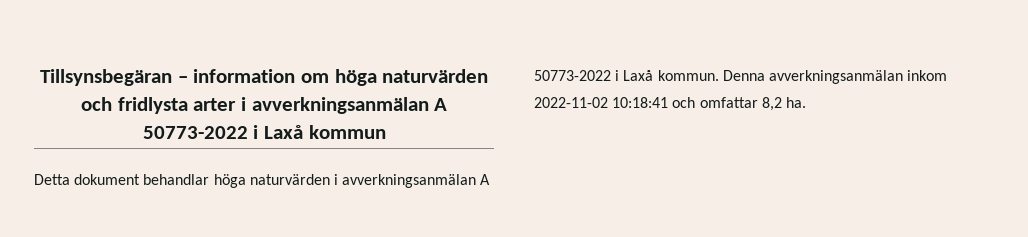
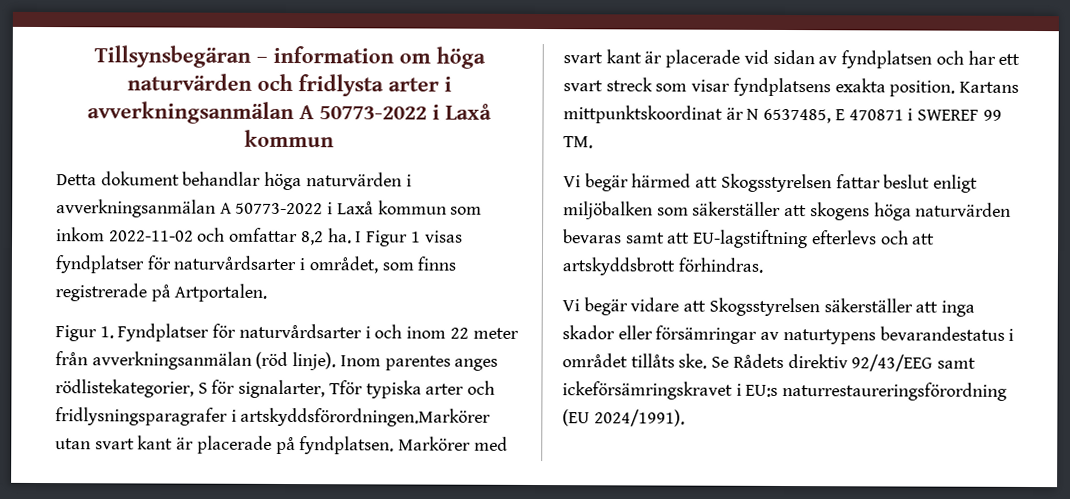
[657,70,903,84] kommun. Denna avverkningsanmälan -> [377,200,483,215] kommun som
[612,97,669,108] 10:18:41 -> (194, 236) none
(806, 102) none -> [355,230,463,247] [55,255,457,274] [55,283,268,302] [55,323,519,342] [55,351,499,371] [55,379,496,399] [55,407,492,427] [55,435,508,455] [563,49,1021,69] [563,77,1020,97] [563,105,1002,124] [563,136,593,149] [563,173,979,193] [563,201,1012,221] [563,229,936,249] [562,257,763,276] [562,297,976,317] [562,325,1015,345] [562,353,977,372] [562,381,1008,401] [562,409,685,427] I Figur 1 visas fyndplatser för naturvårdsarter i området, som finns registrerade på Artportalen. // Figur 1. Fyndplatser för naturvårdsarter i och inom 22 meter från avverkningsanmälan (röd linje). Inom parentes anges rödlistekategorier, S för signalarter, Tför typiska arter och fridlysningsparagrafer i artskyddsförordningen.Markörer utan svart kant är placerade på fyndplatsen. Markörer med svart kant är placerade vid sidan av fyndplatsen och har ett svart streck som visar fyndplatsens exakta position. Kartans mittpunktskoordinat är N 6537485, E 470871 i SWEREF 99 TM. // Vi begär härmed att Skogsstyrelsen fattar beslut enligt miljöbalken som säkerställer att skogens höga naturvärden bevaras samt att EU-lagstiftning efterlevs och att artskyddsbrott förhindras. // Vi begär vidare att Skogsstyrelsen säkerställer att inga skador eller försämringar av naturtypens bevarandestatus i området tillåts ske. Se Rådets direktiv 92/43/EEG samt ickeförsämringskravet i EU:s naturrestaureringsförordning (EU 2024/1991).

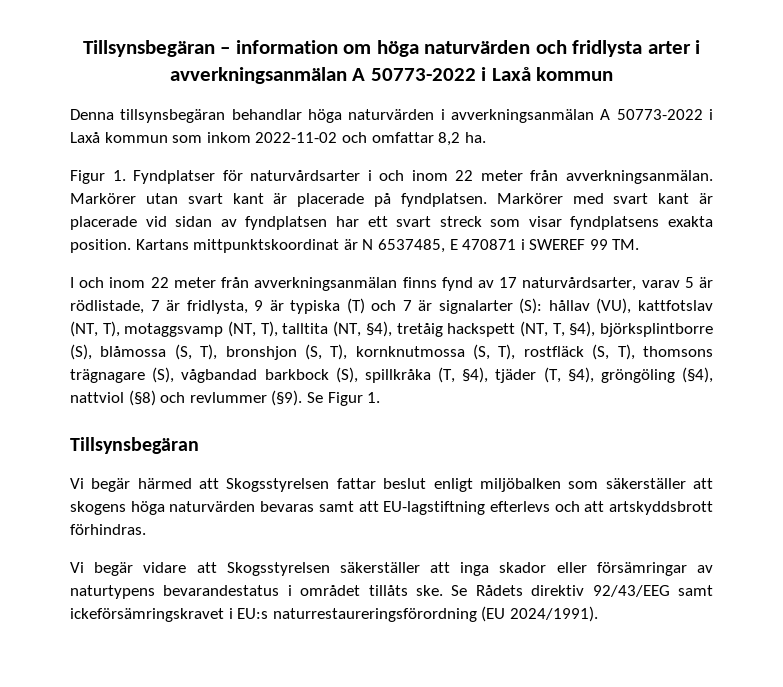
[56,171,180,186] Detta dokument -> [70,109,226,123] Denna tillsynsbegäran
[355,230,463,247] [55,255,457,274] [55,283,268,302] I Figur 1 visas fyndplatser för naturvårdsarter i området, som finns registrerade på Artportalen. -> (486, 137) none
[91,351,499,371] [55,379,496,399] [55,407,492,427] avverkningsanmälan (röd linje). Inom parentes anges rödlistekategorier, S för signalarter, Tför typiska arter och fridlysningsparagrafer i artskyddsförordningen.Markörer -> [566,170,713,184] [70,193,136,204] avverkningsanmälan. Markörer
[935,50,964,65] och -> (328, 223) none
(593, 142) none -> [70,277,713,291] [70,298,713,314] [70,321,713,337] [70,344,713,360] [70,367,713,383] [70,390,381,406] [70,437,199,454] // I och inom 22 meter från avverkningsanmälan finns fynd av 17 naturvårdsarter, varav 5 är rödlistade, 7 är fridlysta, 9 är typiska (T) och 7 är signalarter (S): hållav (VU), kattfotslav (NT, T), motaggsvamp (NT, T), talltita (NT, §4), tretåig hackspett (NT, T, §4), björksplintborre (S), blåmossa (S, T), bronshjon (S, T), kornknutmossa (S, T), rostfläck (S, T), thomsons trägnagare (S), vågbandad barkbock (S), spillkråka (T, §4), tjäder (T, §4), gröngöling (§4), nattviol (§8) och revlummer (§9). Se Figur 1. // Tillsynsbegäran

